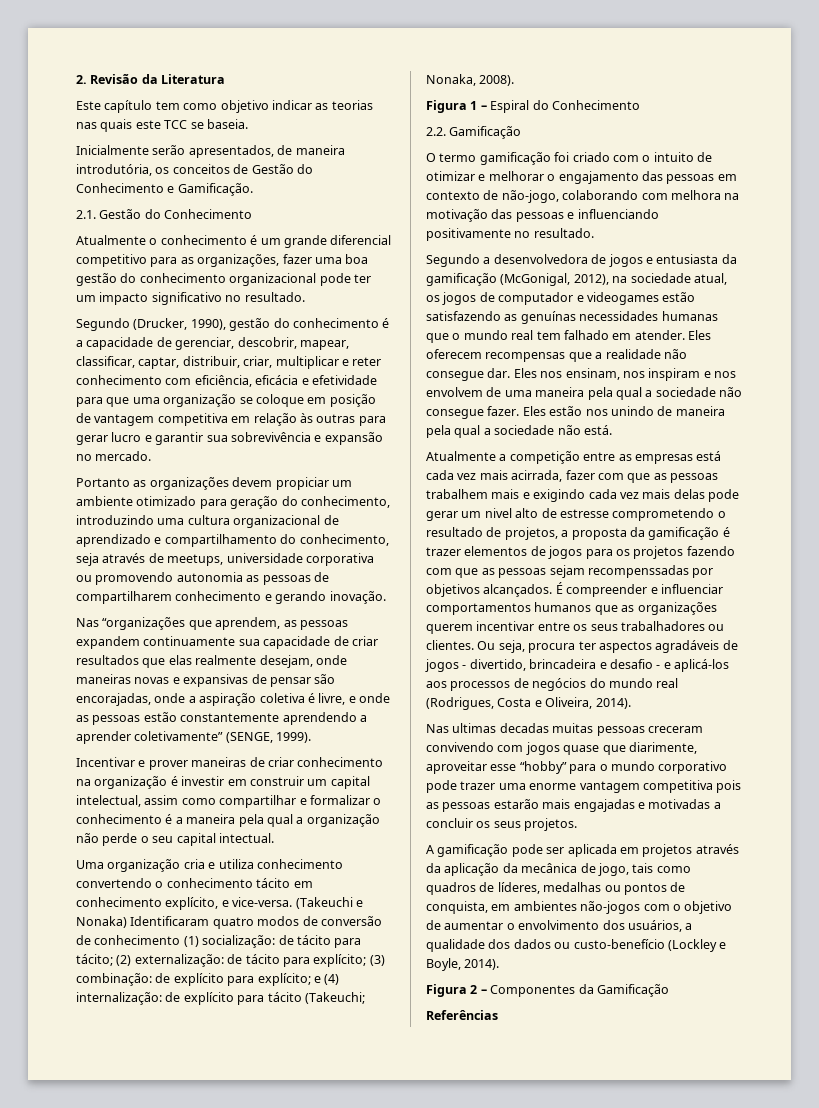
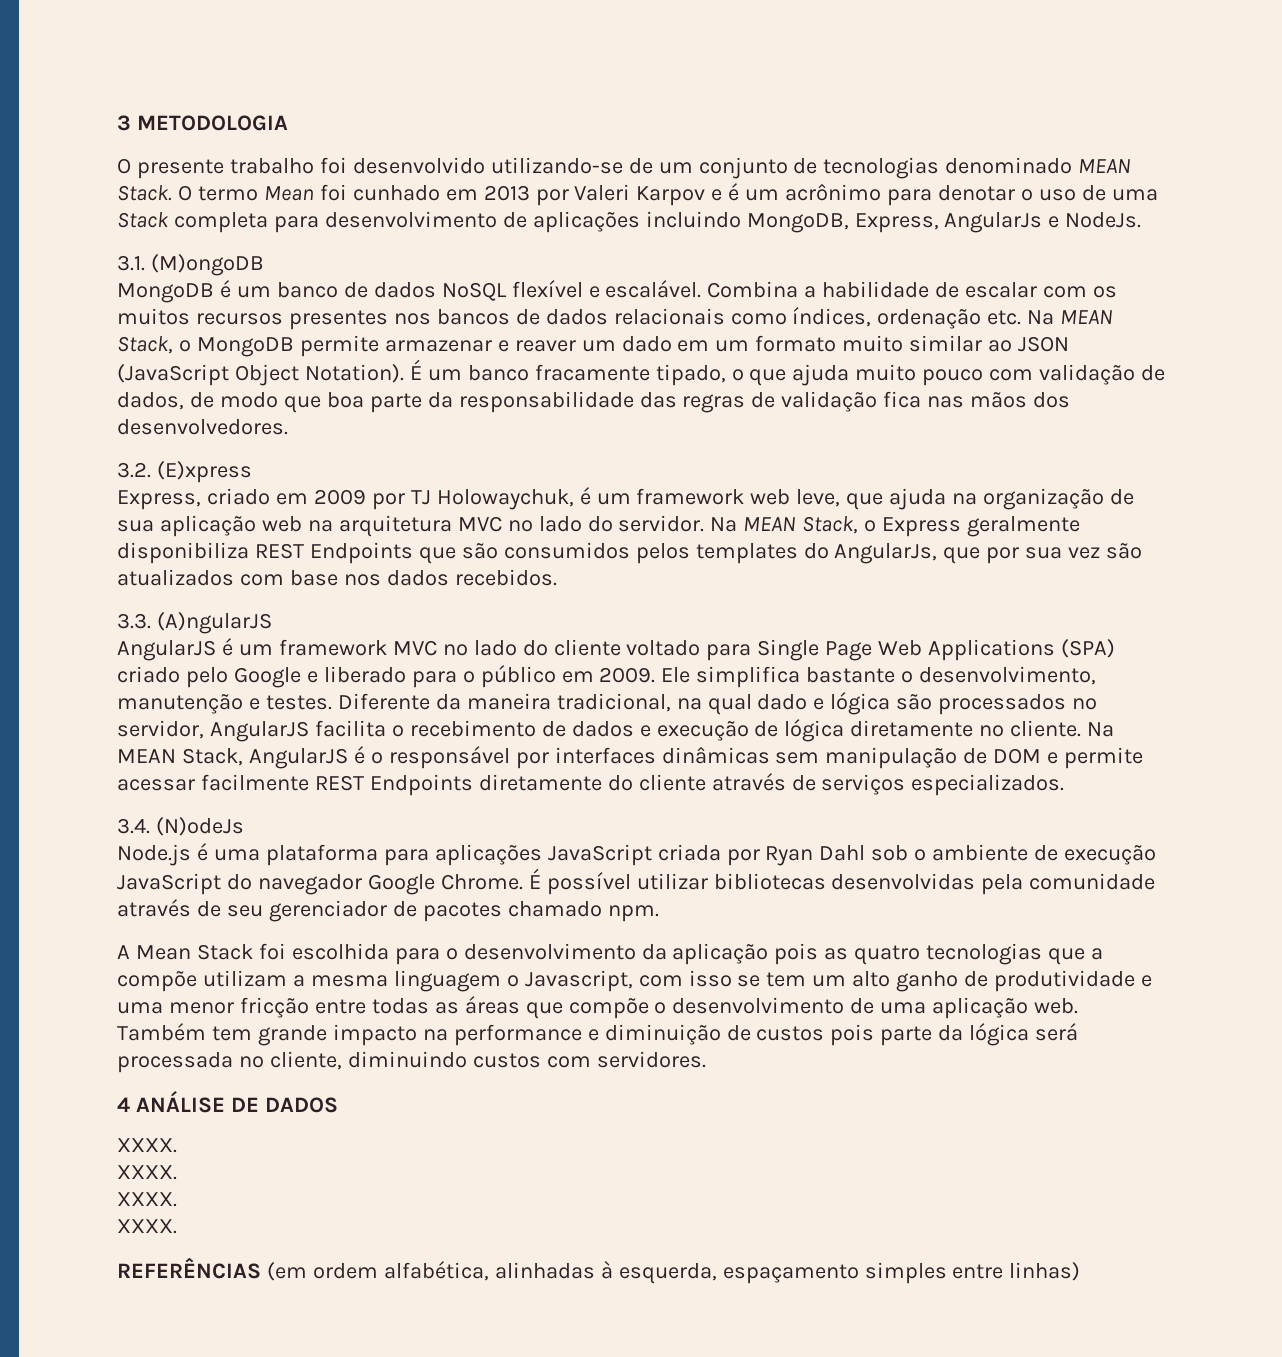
[76,74,226,84] [76,100,373,113] [76,119,248,132] [76,145,345,158] [76,164,313,176] [76,183,253,196] [76,209,253,219] [76,235,392,248] [76,254,369,267] [76,273,371,286] [76,292,305,305] [76,318,390,331] [76,337,349,350] [76,356,382,369] [76,375,377,387] [76,394,376,407] [76,413,386,426] [76,432,383,445] [76,451,152,461] [76,477,352,490] [76,496,390,509] [76,515,339,528] [76,534,389,547] [76,553,374,566] [76,572,329,585] [76,591,386,604] [76,617,348,630] [76,636,378,649] [76,655,347,668] [76,674,336,687] [76,693,390,706] [76,712,367,725] [76,731,312,744] [76,757,384,770] [76,776,370,789] [76,795,382,808] [76,814,380,827] [76,833,274,846] [76,859,343,872] [76,878,313,888] [76,897,363,910] [76,916,382,929] [76,935,362,948] [76,954,385,967] [76,973,340,986] [76,992,365,1005] [426,74,515,86] [426,100,640,113] [426,126,522,139] [426,152,712,165] [426,171,737,184] [426,190,740,203] [426,209,659,222] [426,228,594,241] [426,254,737,267] [426,273,727,286] [426,292,696,305] [426,311,718,324] [426,330,711,343] [426,349,687,362] [426,368,736,381] [426,387,742,400] [426,406,725,419] [426,425,612,438] [426,451,722,464] [426,470,718,483] [426,489,739,502] [426,508,726,521] [426,527,730,540] [426,546,735,559] [426,565,714,578] [426,582,723,597] [426,602,717,615] [426,621,725,634] [426,640,738,653] [425,659,729,672] [426,678,679,691] [426,697,631,710] [426,723,703,736] [426,742,697,755] [426,761,728,774] [426,780,742,793] [426,799,721,812] [426,818,578,831] [426,844,739,857] [426,863,691,876] [426,882,686,895] [426,901,733,914] [426,920,693,932] [426,939,727,952] [426,958,500,971] [426,984,669,997] [426,1010,498,1020] 2. Revisão da Literatura // Este capítulo tem como objetivo indicar as teorias nas quais este TCC se baseia. // Inicialmente serão apresentados, de maneira introdutória, os conceitos de Gestão do Conhecimento e Gamificação. // 2.1. Gestão do Conhecimento // Atualmente o conhecimento é um grande diferencial competitivo para as organizações, fazer uma boa gestão do conhecimento organizacional pode ter um impacto significativo no resultado. // Segundo (Drucker, 1990), gestão do conhecimento é a capacidade de gerenciar, descobrir, mapear, classificar, captar, distribuir, criar, multiplicar e reter conhecimento com eficiência, eficácia e efetividade para que uma organização se coloque em posição de vantagem competitiva em relação às outras para gerar lucro e garantir sua sobrevivência e expansão no mercado. // Portanto as organizações devem propiciar um ambiente otimizado para geração do conhecimento, introduzindo uma cultura organizacional de aprendizado e compartilhamento do conhecimento, seja através de meetups, universidade corporativa ou promovendo autonomia as pessoas de compartilharem conhecimento e gerando inovação. // Nas “organizações que aprendem, as pessoas expandem continuamente sua capacidade de criar resultados que elas realmente desejam, onde maneiras novas e expansivas de pensar são encorajadas, onde a aspiração coletiva é livre, e onde as pessoas estão constantemente aprendendo a aprender coletivamente” (SENGE, 1999). // Incentivar e prover maneiras de criar conhecimento na organização é investir em construir um capital intelectual, assim como compartilhar e formalizar o conhecimento é a maneira pela qual a organização não perde o seu capital intectual. // Uma organização cria e utiliza conhecimento convertendo o conhecimento tácito em conhecimento explícito, e vice-versa. (Takeuchi e Nonaka) Identificaram quatro modos de conversão de conhecimento (1) socialização: de tácito para tácito; (2) externalização: de tácito para explícito; (3) combinação: de explícito para explícito; e (4) internalização: de explícito para tácito (Takeuchi; Nonaka, 2008). // Figura 1 – Espiral do Conhecimento // 2.2. Gamificação // O termo gamificação foi criado com o intuito de otimizar e melhorar o engajamento das pessoas em contexto de não-jogo, colaborando com melhora na motivação das pessoas e influenciando positivamente no resultado. // Segundo a desenvolvedora de jogos e entusiasta da gamificação (McGonigal, 2012), na sociedade atual, os jogos de computador e videogames estão satisfazendo as genuínas necessidades humanas que o mundo real tem falhado em atender. Eles oferecem recompensas que a realidade não consegue dar. Eles nos ensinam, nos inspiram e nos envolvem de uma maneira pela qual a sociedade não consegue fazer. Eles estão nos unindo de maneira pela qual a sociedade não está. // Atualmente a competição entre as empresas está cada vez mais acirrada, fazer com que as pessoas trabalhem mais e exigindo cada vez mais delas pode gerar um nivel alto de estresse comprometendo o resultado de projetos, a proposta da gamificação é trazer elementos de jogos para os projetos fazendo com que as pessoas sejam recompenssadas por objetivos alcançados. É compreender e influenciar comportamentos humanos que as organizações querem incentivar entre os seus trabalhadores ou clientes. Ou seja, procura ter aspectos agradáveis de jogos - divertido, brincadeira e desafio - e aplicá-los aos processos de negócios do mundo real (Rodrigues, Costa e Oliveira, 2014). // Nas ultimas decadas muitas pessoas creceram convivendo com jogos quase que diarimente, aproveitar esse “hobby” para o mundo corporativo pode trazer uma enorme vantagem competitiva pois as pessoas estarão mais engajadas e motivadas a concluir os seus projetos. // A gamificação pode ser aplicada em projetos através da aplicação da mecânica de jogo, tais como quadros de líderes, medalhas ou pontos de conquista, em ambientes não-jogos com o objetivo de aumentar o envolvimento dos usuários, a qualidade dos dados ou custo-benefício (Lockley e Boyle, 2014). // Figura 2 – Componentes da Gamificação // Referências -> [117,115,288,131] [117,157,1132,179] [117,183,1158,206] [117,211,1142,233] [117,254,264,276] [117,280,1118,303] [117,307,1114,330] [117,335,1070,357] [117,359,1166,386] [117,391,1071,413] [117,419,288,435] [117,461,252,483] [117,487,1135,510] [117,515,1081,537] [117,542,1143,564] [117,569,557,586] [117,612,272,634] [117,638,1116,661] [117,665,1097,688] [117,692,1098,715] [117,719,1115,742] [117,746,1144,769] [117,773,1065,796] [117,817,244,836] [117,843,1157,866] [117,868,1156,895] [117,899,659,922] [117,943,1104,965] [117,970,1153,992] [117,996,1079,1019] [117,1023,1079,1046] [117,1051,706,1073] [117,1091,338,1113] [117,1138,177,1153] [117,1165,177,1180] [117,1192,177,1207] [117,1219,177,1234] [117,1257,1081,1284] 3 METODOLOGIA // O presente trabalho foi desenvolvido utilizando-se de um conjunto de tecnologias denominado MEAN Stack. O termo Mean foi cunhado em 2013 por Valeri Karpov e é um acrônimo para denotar o uso de uma Stack completa para desenvolvimento de aplicações incluindo MongoDB, Express, AngularJs e NodeJs. // 3.1. (M)ongoDB // MongoDB é um banco de dados NoSQL flexível e escalável. Combina a habilidade de escalar com os muitos recursos presentes nos bancos de dados relacionais como índices, ordenação etc. Na MEAN Stack, o MongoDB permite armazenar e reaver um dado em um formato muito similar ao JSON (JavaScript Object Notation). É um banco fracamente tipado, o que ajuda muito pouco com validação de dados, de modo que boa parte da responsabilidade das regras de validação fica nas mãos dos desenvolvedores. // 3.2. (E)xpress // Express, criado em 2009 por TJ Holowaychuk, é um framework web leve, que ajuda na organização de sua aplicação web na arquitetura MVC no lado do servidor. Na MEAN Stack, o Express geralmente disponibiliza REST Endpoints que são consumidos pelos templates do AngularJs, que por sua vez são atualizados com base nos dados recebidos. // 3.3. (A)ngularJS // AngularJS é um framework MVC no lado do cliente voltado para Single Page Web Applications (SPA) criado pelo Google e liberado para o público em 2009. Ele simplifica bastante o desenvolvimento, manutenção e testes. Diferente da maneira tradicional, na qual dado e lógica são processados no servidor, AngularJS facilita o recebimento de dados e execução de lógica diretamente no cliente. Na MEAN Stack, AngularJS é o responsável por interfaces dinâmicas sem manipulação de DOM e permite acessar facilmente REST Endpoints diretamente do cliente através de serviços especializados. // 3.4. (N)odeJs // Node.js é uma plataforma para aplicações JavaScript criada por Ryan Dahl sob o ambiente de execução JavaScript do navegador Google Chrome. É possível utilizar bibliotecas desenvolvidas pela comunidade através de seu gerenciador de pacotes chamado npm. // A Mean Stack foi escolhida para o desenvolvimento da aplicação pois as quatro tecnologias que a compõe utilizam a mesma linguagem o Javascript, com isso se tem um alto ganho de produtividade e uma menor fricção entre todas as áreas que compõe o desenvolvimento de uma aplicação web. Também tem grande impacto na performance e diminuição de custos pois parte da lógica será processada no cliente, diminuindo custos com servidores. // 4 ANÁLISE DE DADOS // XXXX. // XXXX. // XXXX. // XXXX. // REFERÊNCIAS (em ordem alfabética, alinhadas à esquerda, espaçamento simples entre linhas)

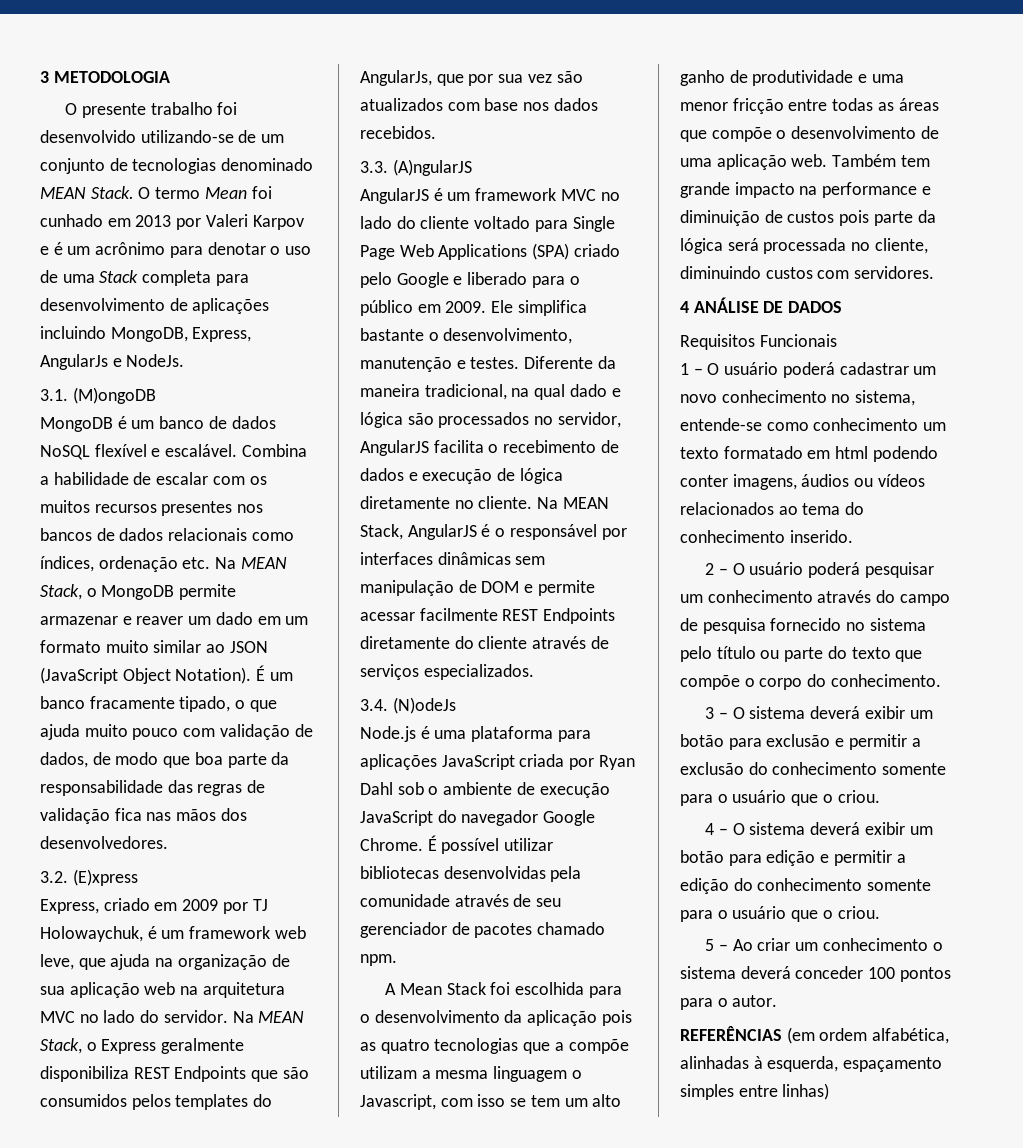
[117,1138,177,1153] [117,1165,177,1180] [117,1192,177,1207] [117,1219,177,1234] XXXX. // XXXX. // XXXX. // XXXX. -> [680,334,837,350] [680,362,937,378] [680,390,916,406] [680,418,947,431] [680,446,938,462] [680,474,925,490] [680,502,865,515] [680,530,853,543] [705,562,934,578] [680,590,950,606] [680,618,926,634] [680,646,923,662] [680,674,941,690] [705,706,933,719] [680,734,921,750] [680,762,947,775] [680,790,880,806] [705,822,933,835] [680,850,906,866] [680,878,932,894] [680,906,880,922] [705,938,943,951] [680,966,951,982] [680,995,778,1010] Requisitos Funcionais // 1 – O usuário poderá cadastrar um novo conhecimento no sistema, entende-se como conhecimento um texto formatado em html podendo conter imagens, áudios ou vídeos relacionados ao tema do conhecimento inserido. // 2 – O usuário poderá pesquisar um conhecimento através do campo de pesquisa fornecido no sistema pelo título ou parte do texto que compõe o corpo do conhecimento. // 3 – O sistema deverá exibir um botão para exclusão e permitir a exclusão do conhecimento somente para o usuário que o criou. // 4 – O sistema deverá exibir um botão para edição e permitir a edição do conhecimento somente para o usuário que o criou. // 5 – Ao criar um conhecimento o sistema deverá conceder 100 pontos para o autor.

